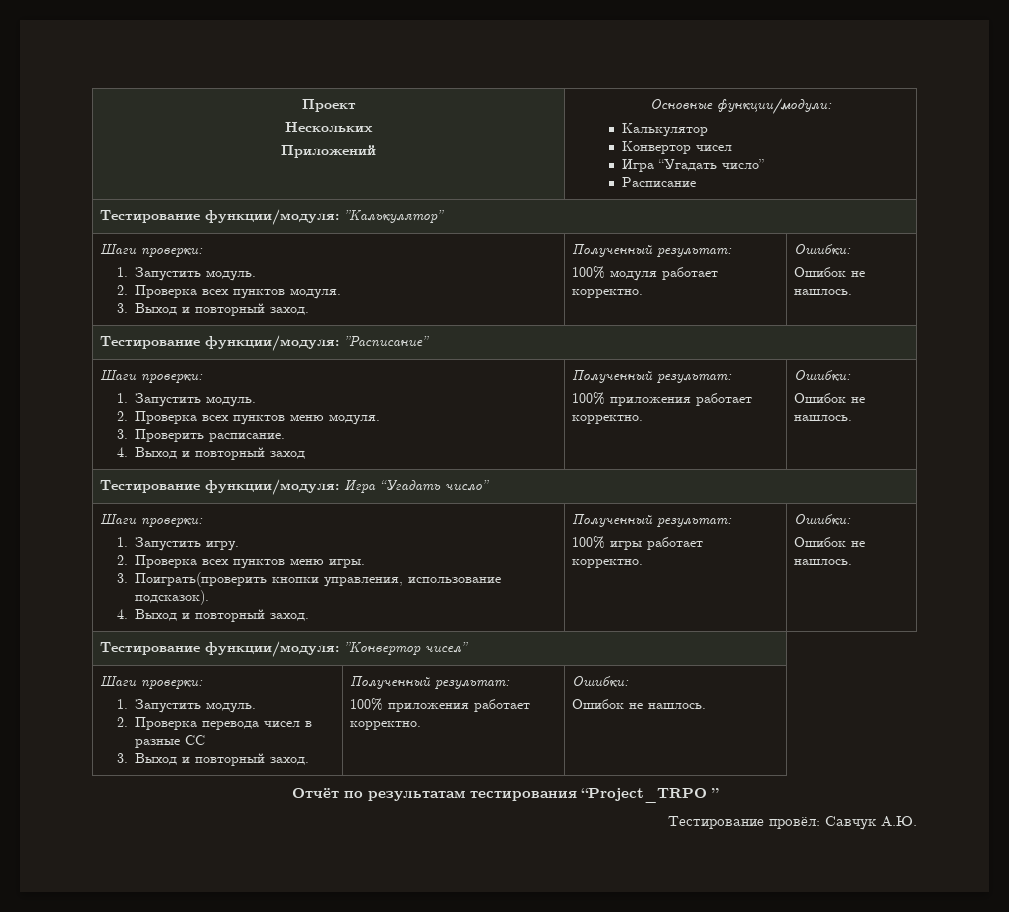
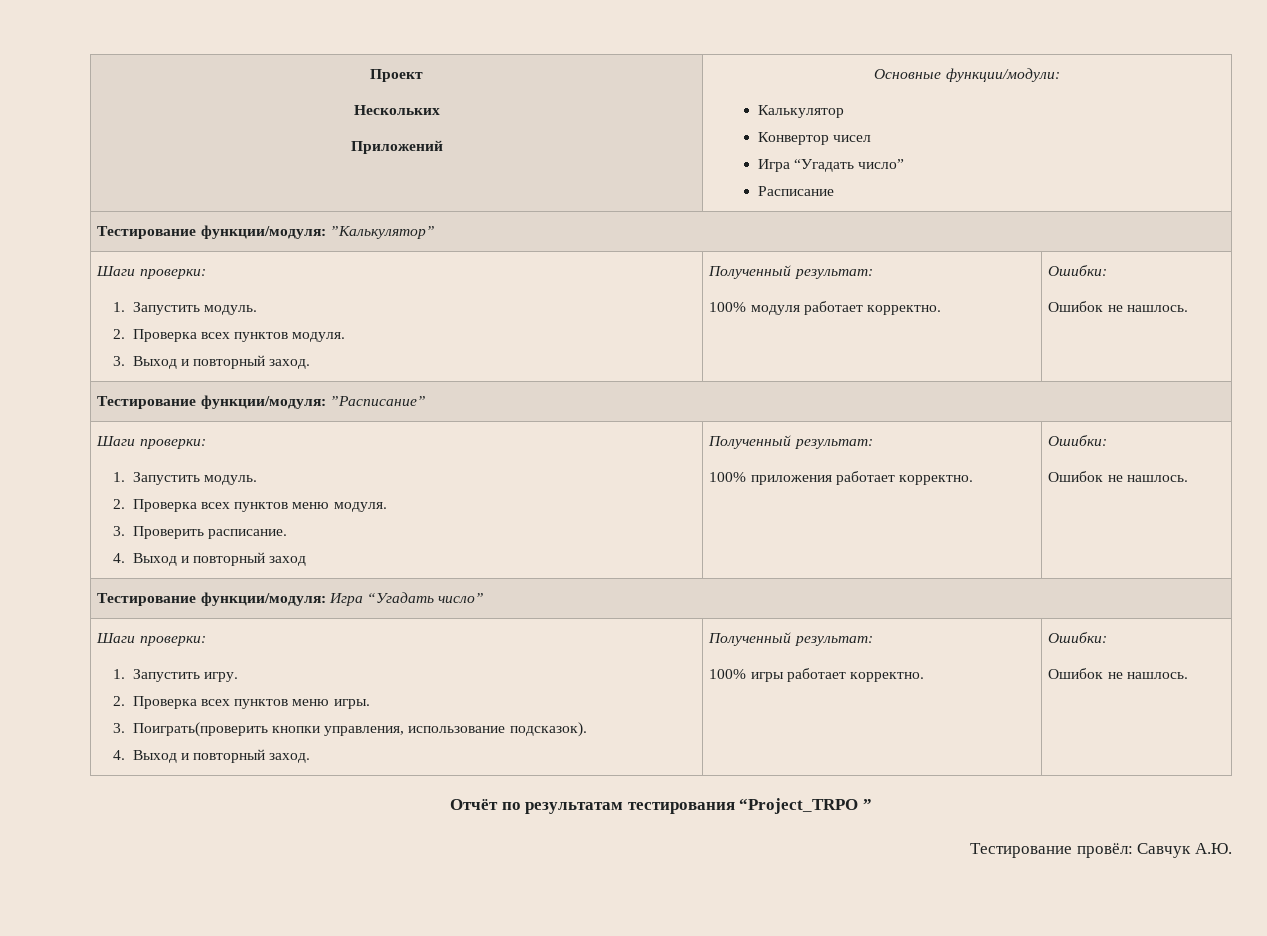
[100,641,469,657] [100,676,204,690] [117,699,257,713] [117,717,313,730] [135,735,206,748] [117,753,310,766] [350,676,511,690] [350,698,531,712] [350,721,422,730] [572,676,630,688] [572,699,707,709] // Тестирование функции/модуля: ”Конвертор чисел” // Шаги проверки: // 1. Запустить модуль. // 2. Проверка перевода чисел в разные СС // 3. Выход и повторный заход. | Полученный результат: // 100% приложения работает корректно. | Ошибки: // Ошибок не нашлось. -> (1188, 675) none

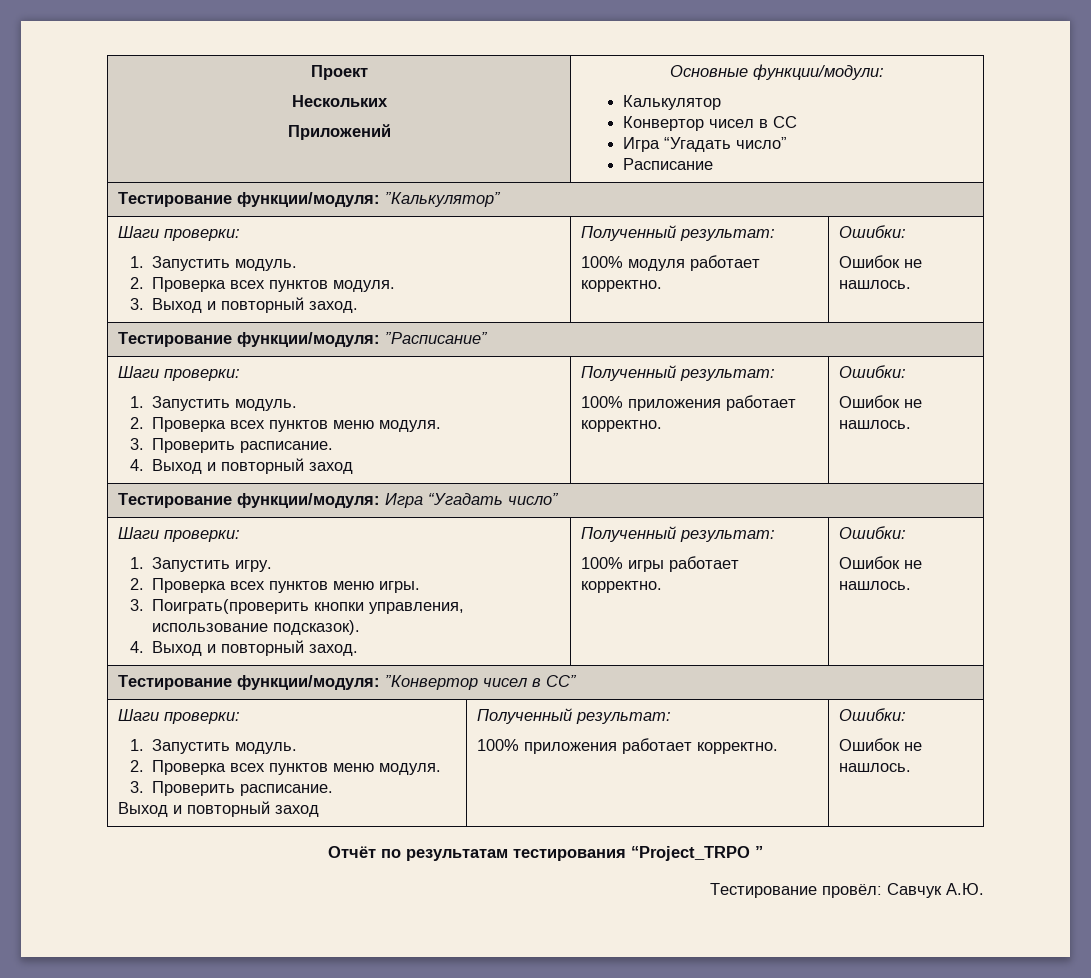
(871, 138) none -> [758,116,797,128] в СС
(1188, 675) none -> [117,675,577,690] [117,709,240,724] [129,739,297,754] [129,760,441,775] [129,781,333,796] [117,801,319,817] [476,708,671,724] [476,738,778,754] [838,708,906,721] [838,738,922,751] [838,763,911,772] // Тестирование функции/модуля: ”Конвертор чисел в СС” // Шаги проверки: // 1. Запустить модуль. // 2. Проверка всех пунктов меню модуля. // 3. Проверить расписание. // Выход и повторный заход | Полученный результат: // 100% приложения работает корректно. | Ошибки: // Ошибок не нашлось.

